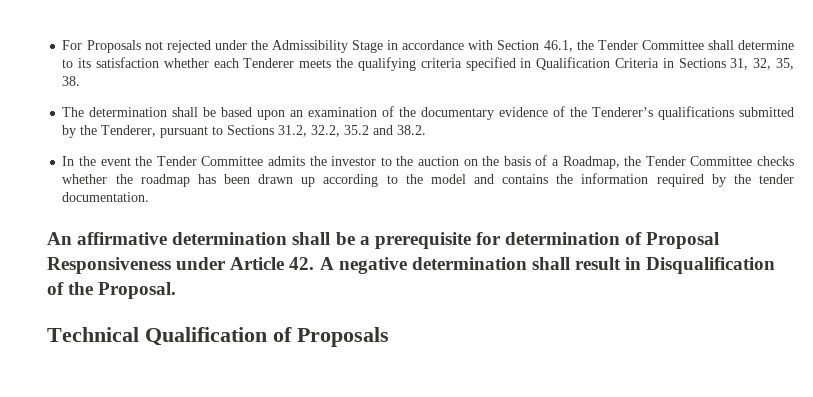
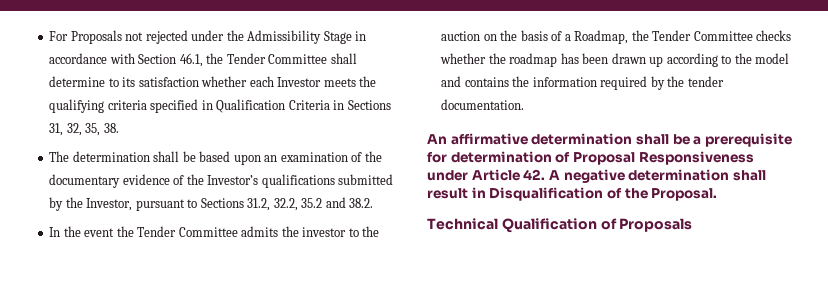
[243,58,295,68] Tenderer -> [277,77,322,87] Investor
[592,107,654,117] Tenderer’s -> [207,175,259,185] Investor’s
[101,125,157,137] Tenderer, -> [86,198,133,211] Investor,

